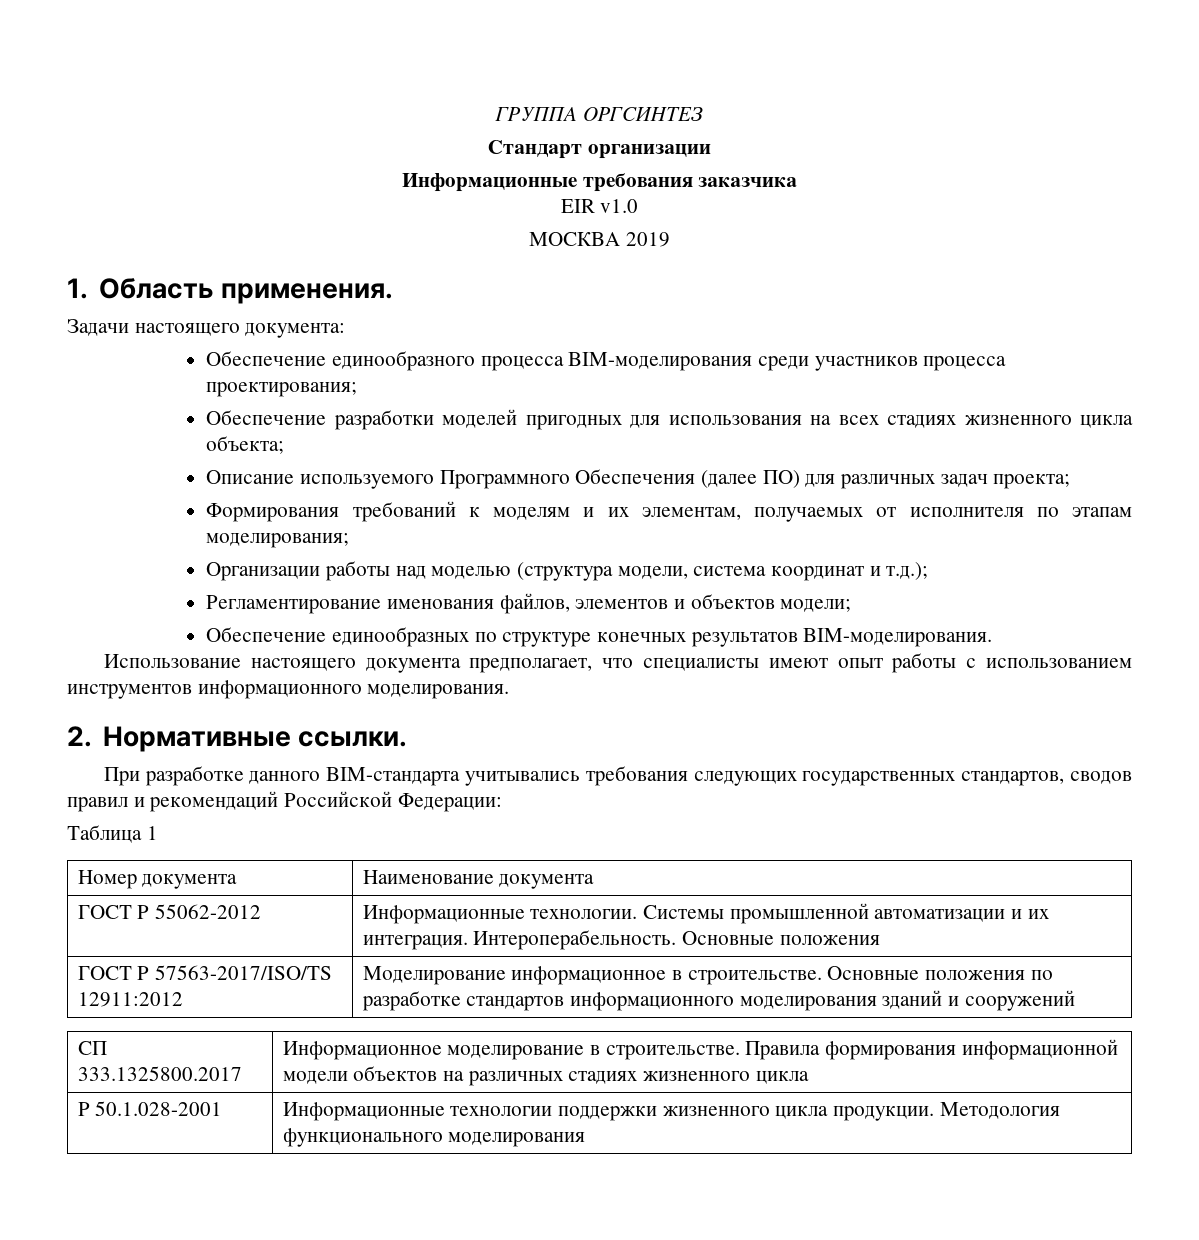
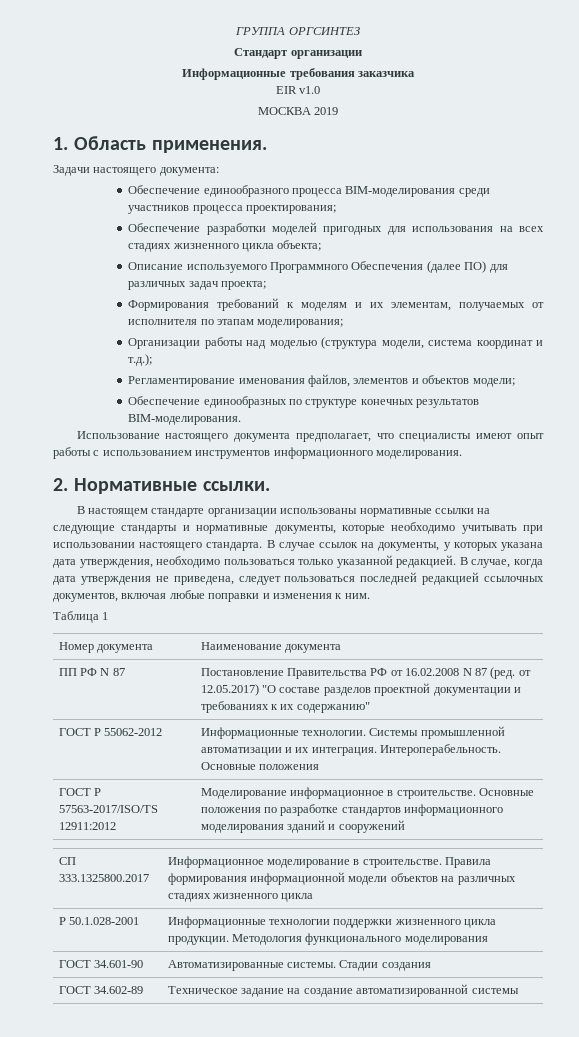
[103,766,1132,786] [67,791,502,812] При разработке данного BIM-стандарта учитывались требования следующих государственных стандартов, сводов правил и рекомендаций Российской Федерации: -> [76,506,491,517] [53,522,543,534] [53,540,543,551] [53,555,543,568] [53,572,544,585] [53,590,370,602] В настоящем стандарте организации использованы нормативные ссылки на следующие стандарты и нормативные документы, которые необходимо учитывать при использовании настоящего стандарта. В случае ссылок на документы, у которых указана дата утверждения, необходимо пользоваться только указанной редакцией. В случае, когда дата утверждения не приведена, следует пользоваться последней редакцией ссылочных документов, включая любые поправки и изменения к ним.
(595, 881) none -> [58,668,125,676] [200,667,531,679] [200,683,521,696] [200,701,370,713] // ПП РФ N 87 | Постановление Правительства РФ от 16.02.2008 N 87 (ред. от 12.05.2017) "О составе разделов проектной документации и требованиях к их содержанию"
(586, 1139) none -> [58,960,144,968] [167,960,431,971] [58,986,144,994] [167,984,519,997] // ГОСТ 34.601-90 | Автоматизированные системы. Стадии создания // ГОСТ 34.602-89 | Техническое задание на создание автоматизированной системы

